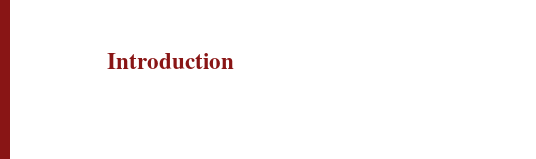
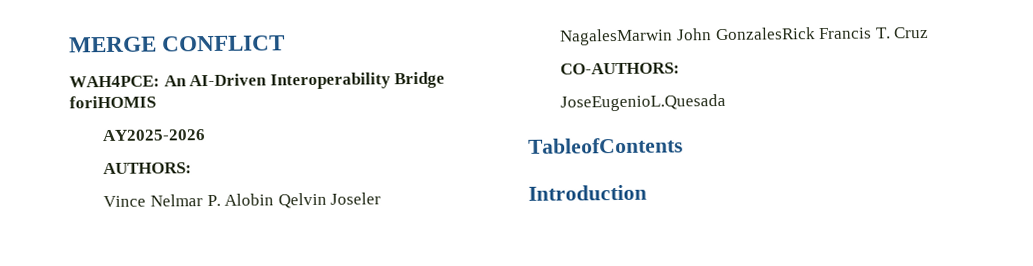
(107, 61) none -> [69,35,286,53] [69,71,446,90] [69,95,156,109] [102,129,207,142] [103,162,193,175] [103,192,382,209] [559,26,930,46] [560,62,681,75] [560,93,727,112] [528,137,683,154] MERGE CONFLICT // WAH4PCE: An AI-Driven Interoperability Bridge foriHOMIS // AY2025-2026 // AUTHORS: // Vince Nelmar P. Alobin Qelvin Joseler NagalesMarwin John GonzalesRick Francis T. Cruz // CO-AUTHORS: // JoseEugenioL.Quesada // TableofContents //

